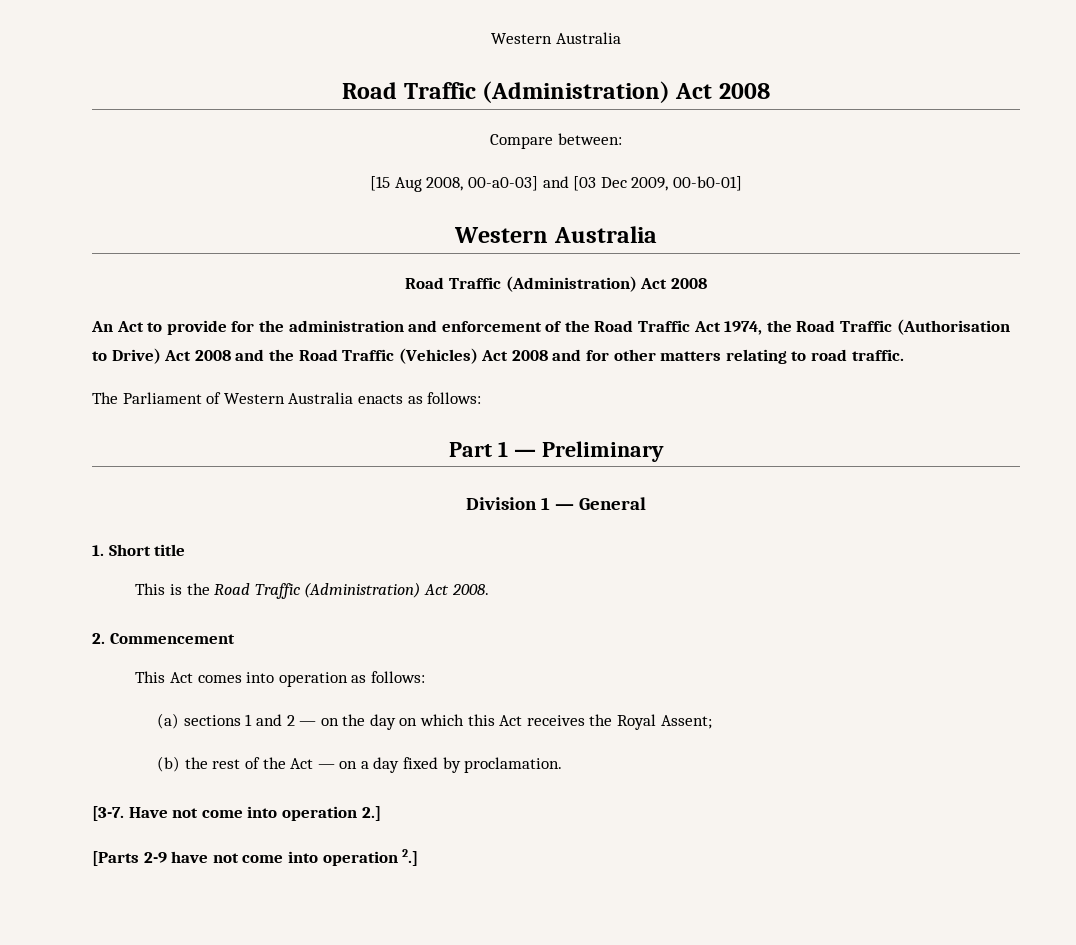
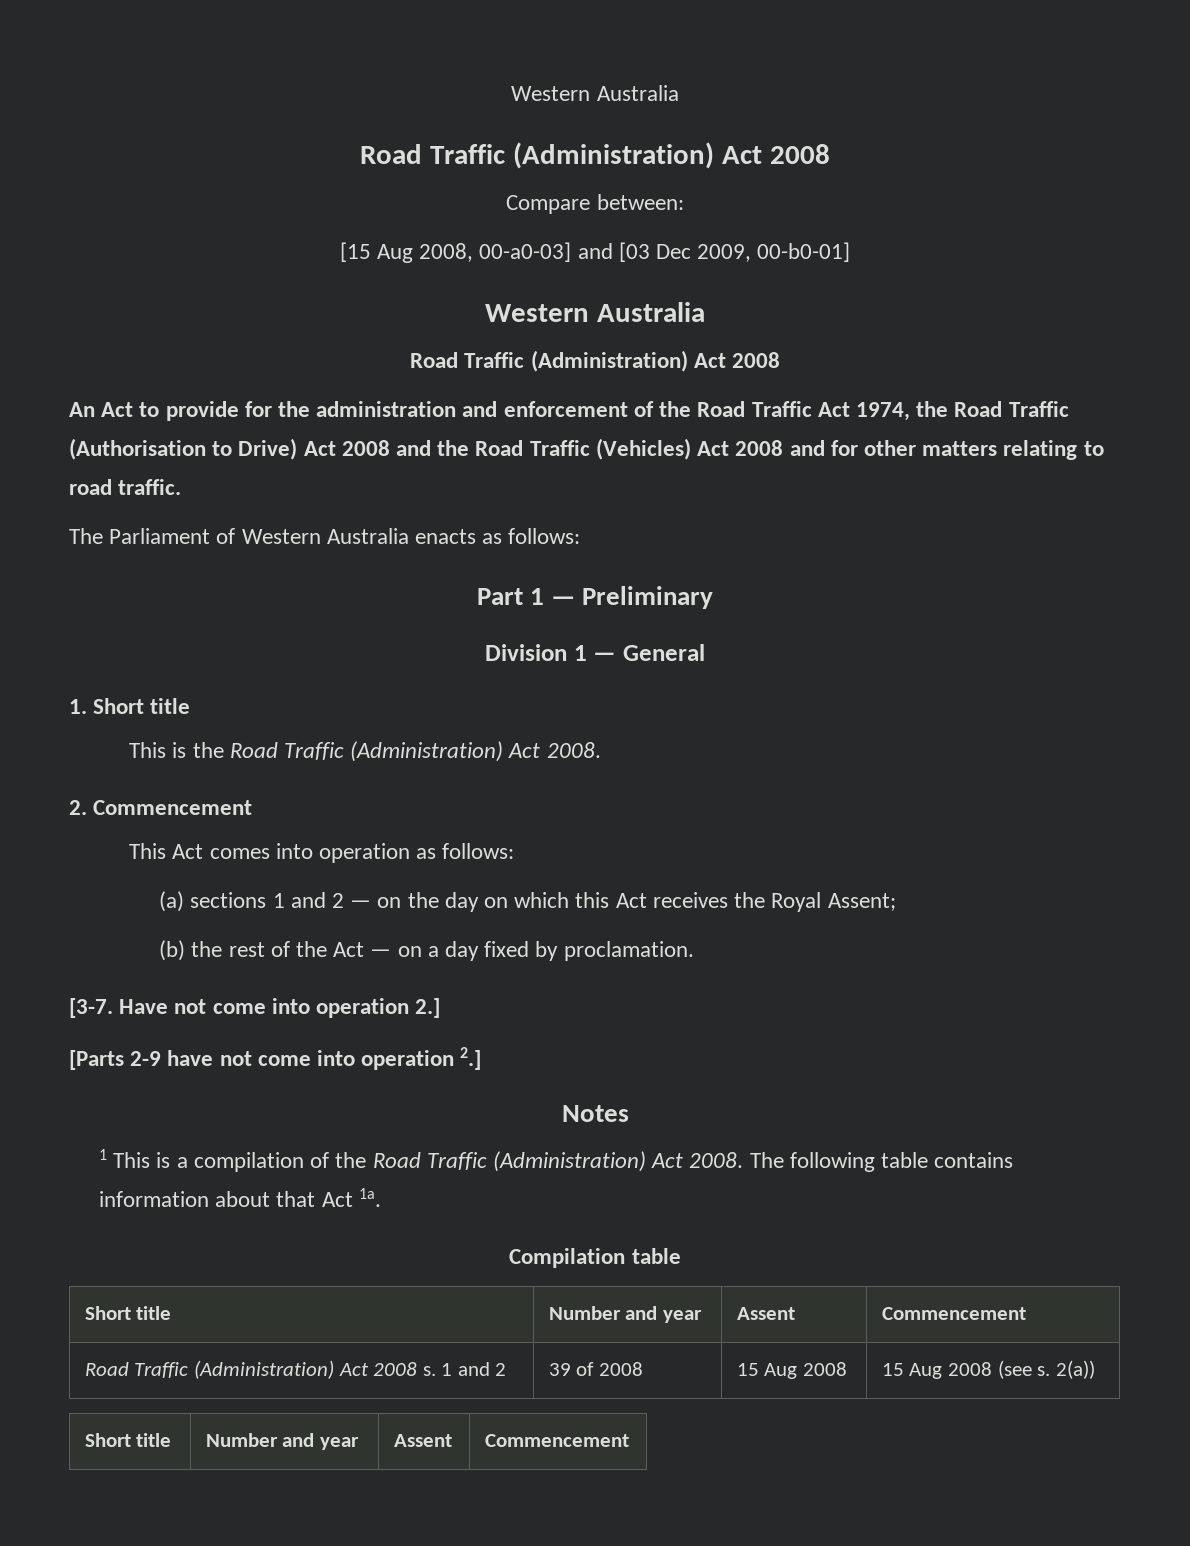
(419, 857) none -> [561,1105,629,1122] [99,1149,1014,1172] [99,1188,381,1207] [509,1248,681,1268] [84,1306,172,1320] [548,1306,703,1323] [736,1307,795,1320] [881,1307,1026,1320] [84,1360,507,1379] [548,1362,644,1376] [736,1362,848,1379] [881,1360,1095,1379] [84,1433,172,1447] [205,1433,360,1450] [393,1434,452,1447] [484,1434,629,1447] // Notes // 1 This is a compilation of the Road Traffic (Administration) Act 2008. The following table contains information about that Act 1a. // Compilation table // Short title | Number and year | Assent | Commencement // Road Traffic (Administration) Act 2008 s. 1 and 2 | 39 of 2008 | 15 Aug 2008 | 15 Aug 2008 (see s. 2(a)) // Short title | Number and year | Assent | Commencement

